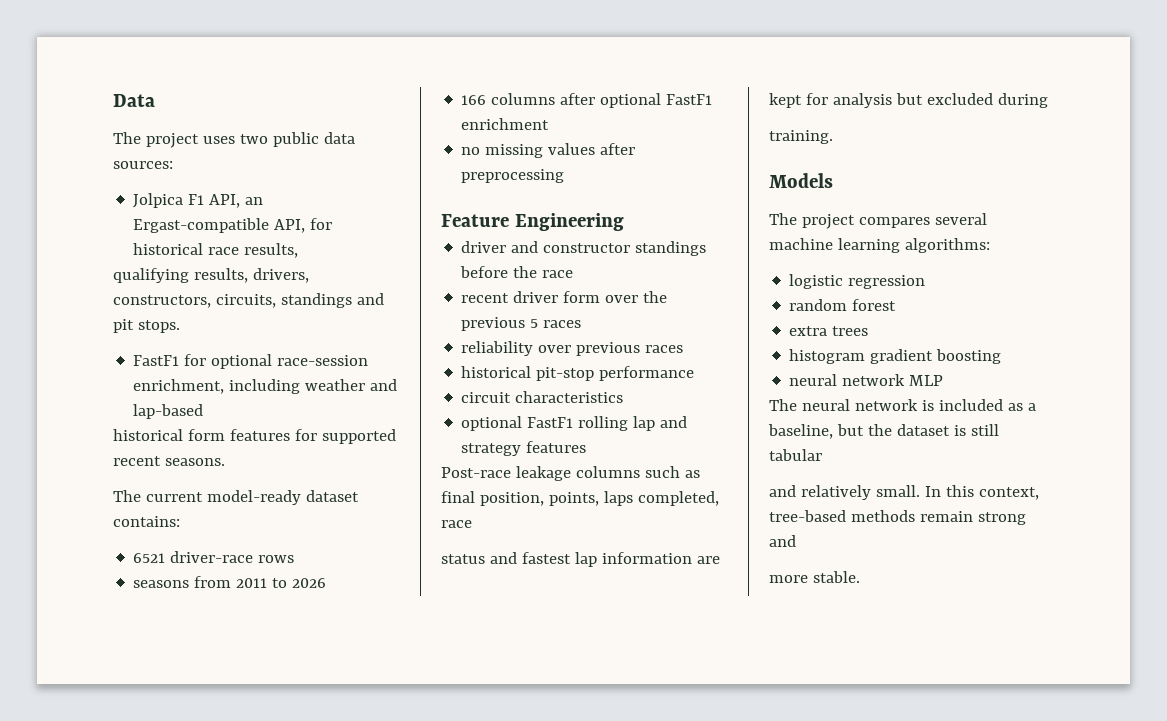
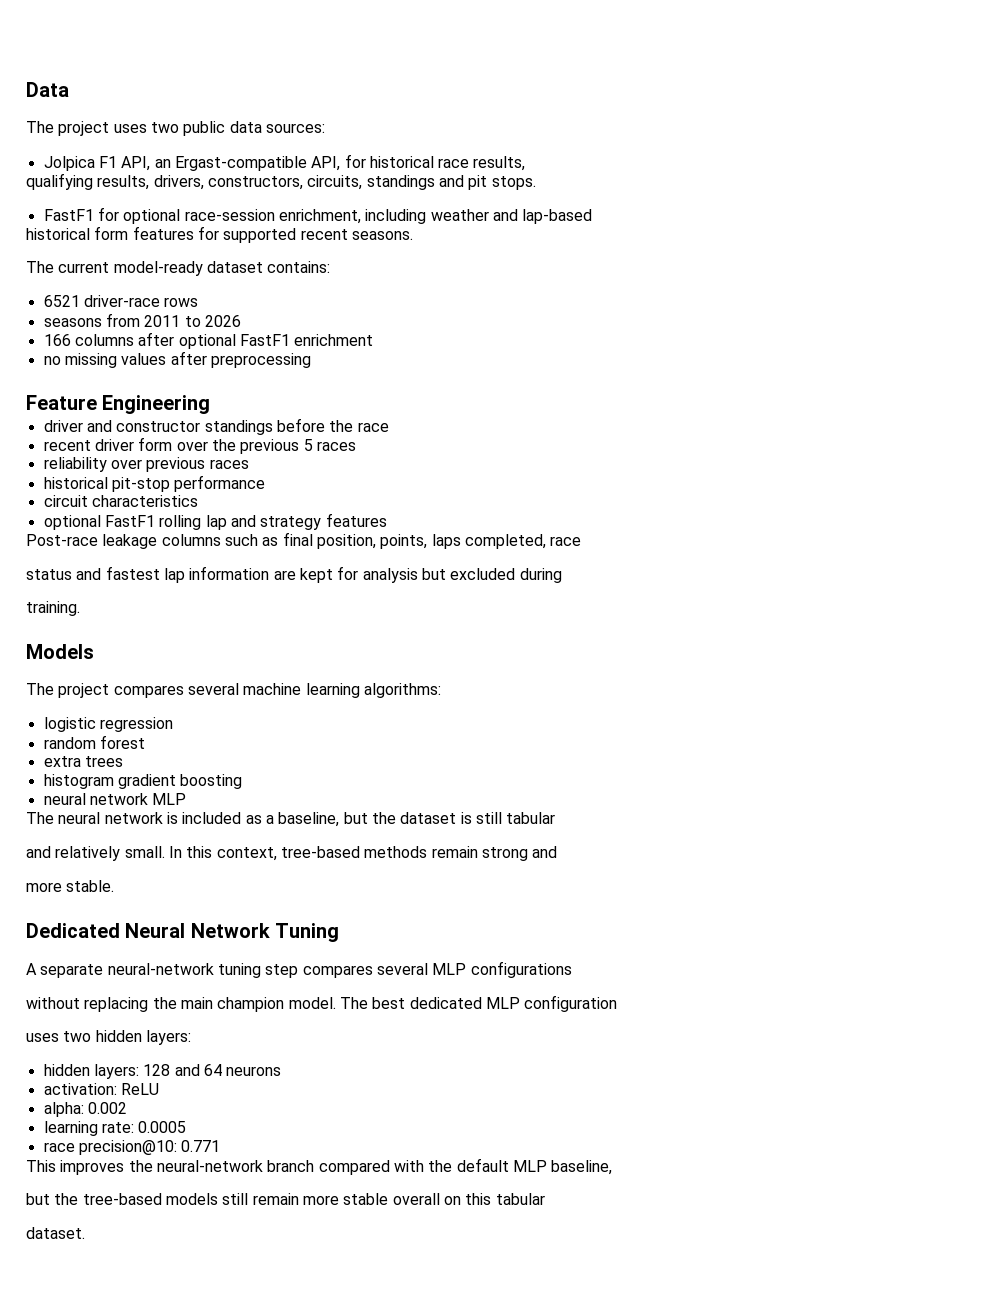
(860, 577) none -> [26,923,340,942] [26,961,572,978] [26,995,618,1012] [26,1030,191,1045] [43,1064,282,1079] [43,1083,159,1095] [43,1102,127,1117] [43,1121,187,1136] [43,1140,221,1155] [26,1158,613,1175] [26,1193,545,1205] [26,1227,85,1239] // Dedicated Neural Network Tuning // A separate neural-network tuning step compares several MLP configurations // without replacing the main champion model. The best dedicated MLP configuration // uses two hidden layers: // hidden layers: 128 and 64 neurons // activation: ReLU // alpha: 0.002 // learning rate: 0.0005 // race precision@10: 0.771 // This improves the neural-network branch compared with the default MLP baseline, // but the tree-based models still remain more stable overall on this tabular // dataset.

